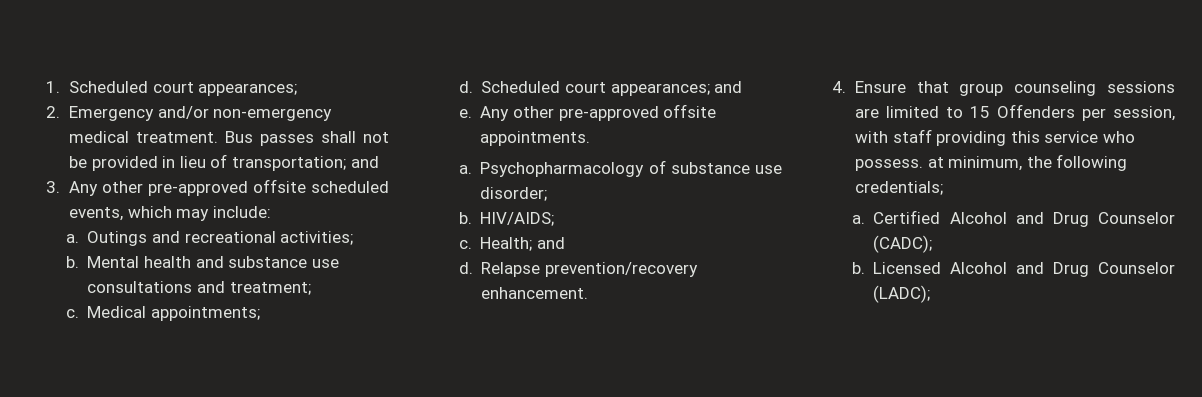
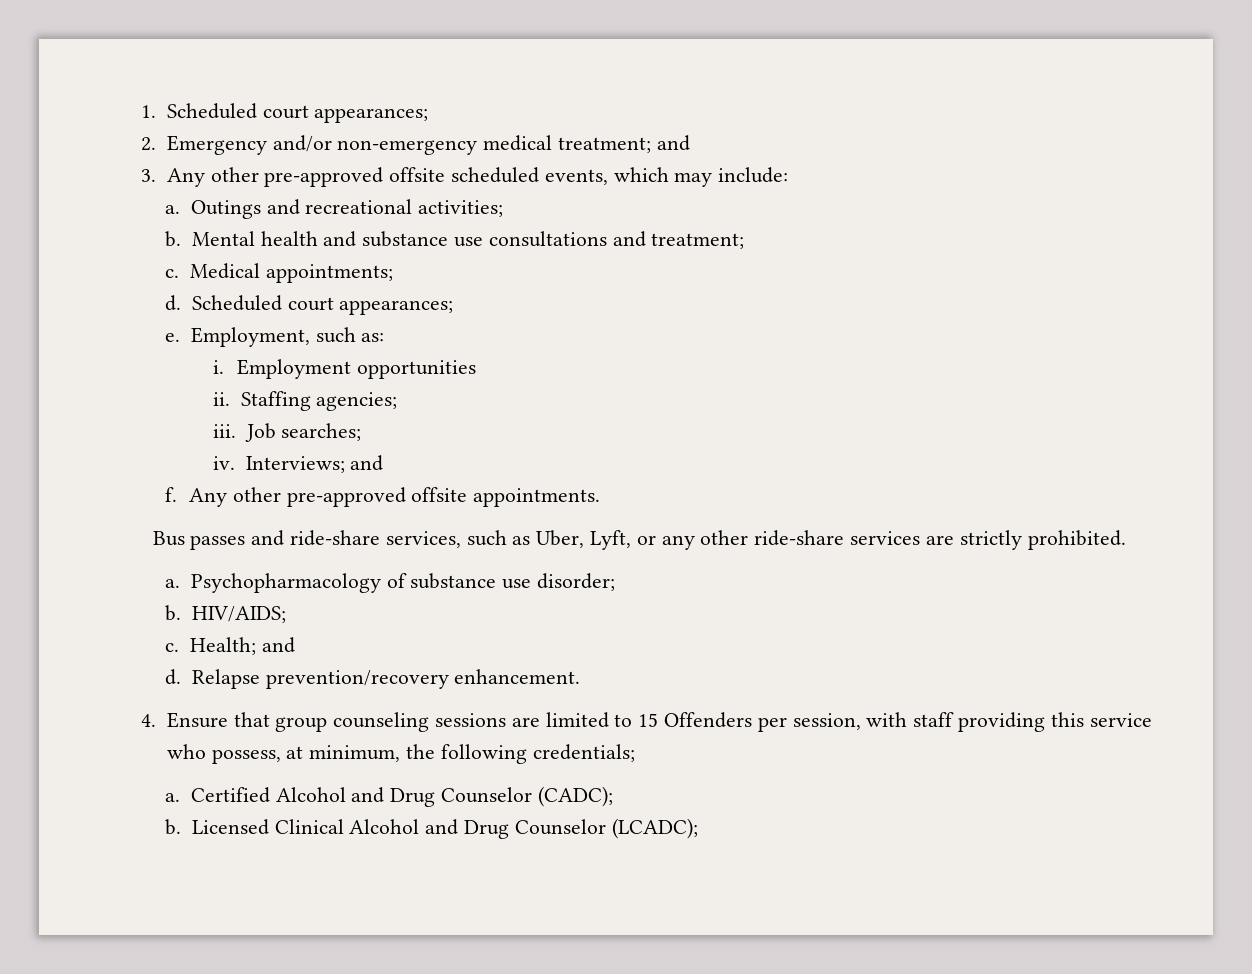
[135,131,389,146] [68,154,346,171] treatment. Bus passes shall not be provided in lieu of transportation; -> [557,137,651,153] treatment;
[714,81,743,93] [458,109,472,118] and // e. -> [164,327,385,347] [212,359,476,379] [212,391,398,411] [212,423,362,442] [212,455,384,473] [164,487,177,502] // e. Employment, such as: // i. Employment opportunities // ii. Staffing agencies; // iii. Job searches; // iv. Interviews; and // f.
(591, 138) none -> [152,530,1126,550] // Bus passes and ride-share services, such as Uber, Lyft, or any other ride-share services are strictly prohibited.
[854,159,923,171] possess. -> [211,749,281,764] possess,
[950,262,1175,277] [873,285,931,303] Alcohol and Drug Counselor (LADC); -> [274,818,698,839] Clinical Alcohol and Drug Counselor (LCADC);

